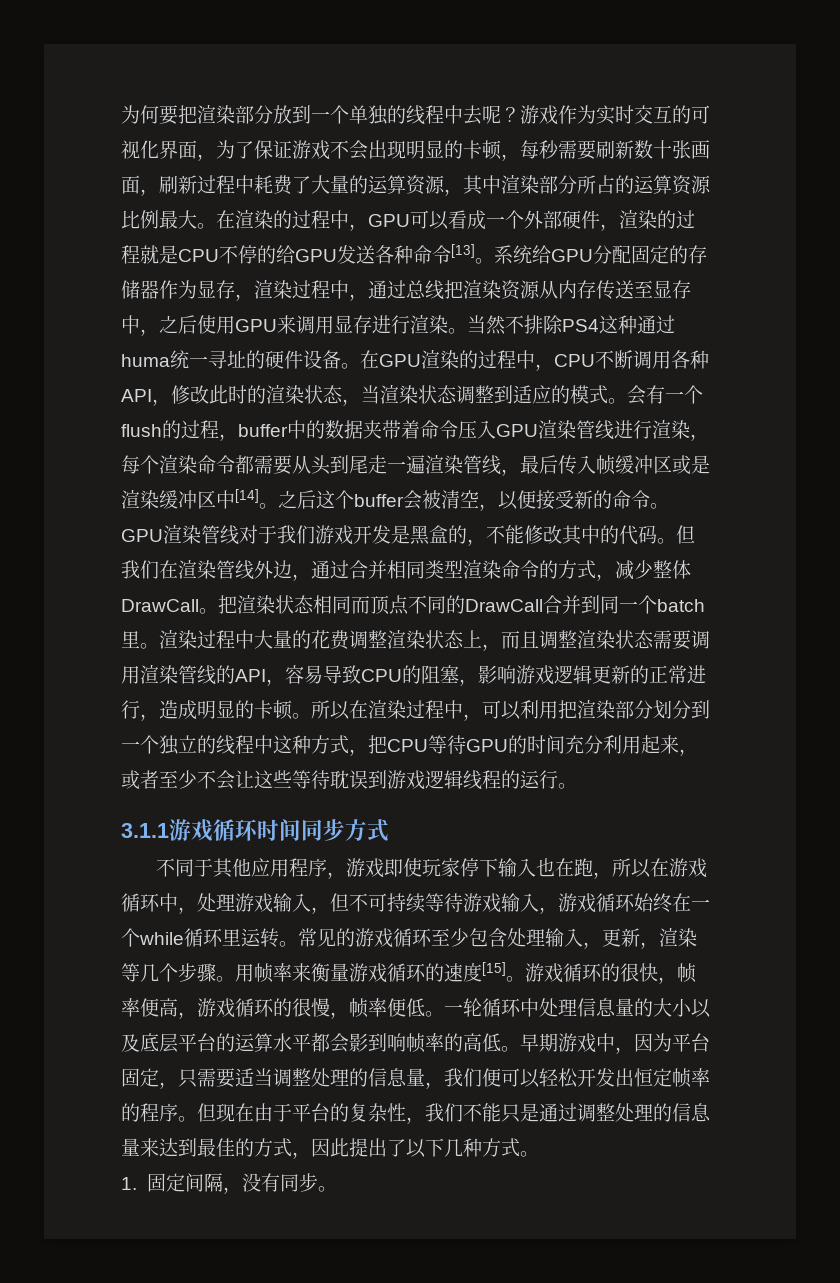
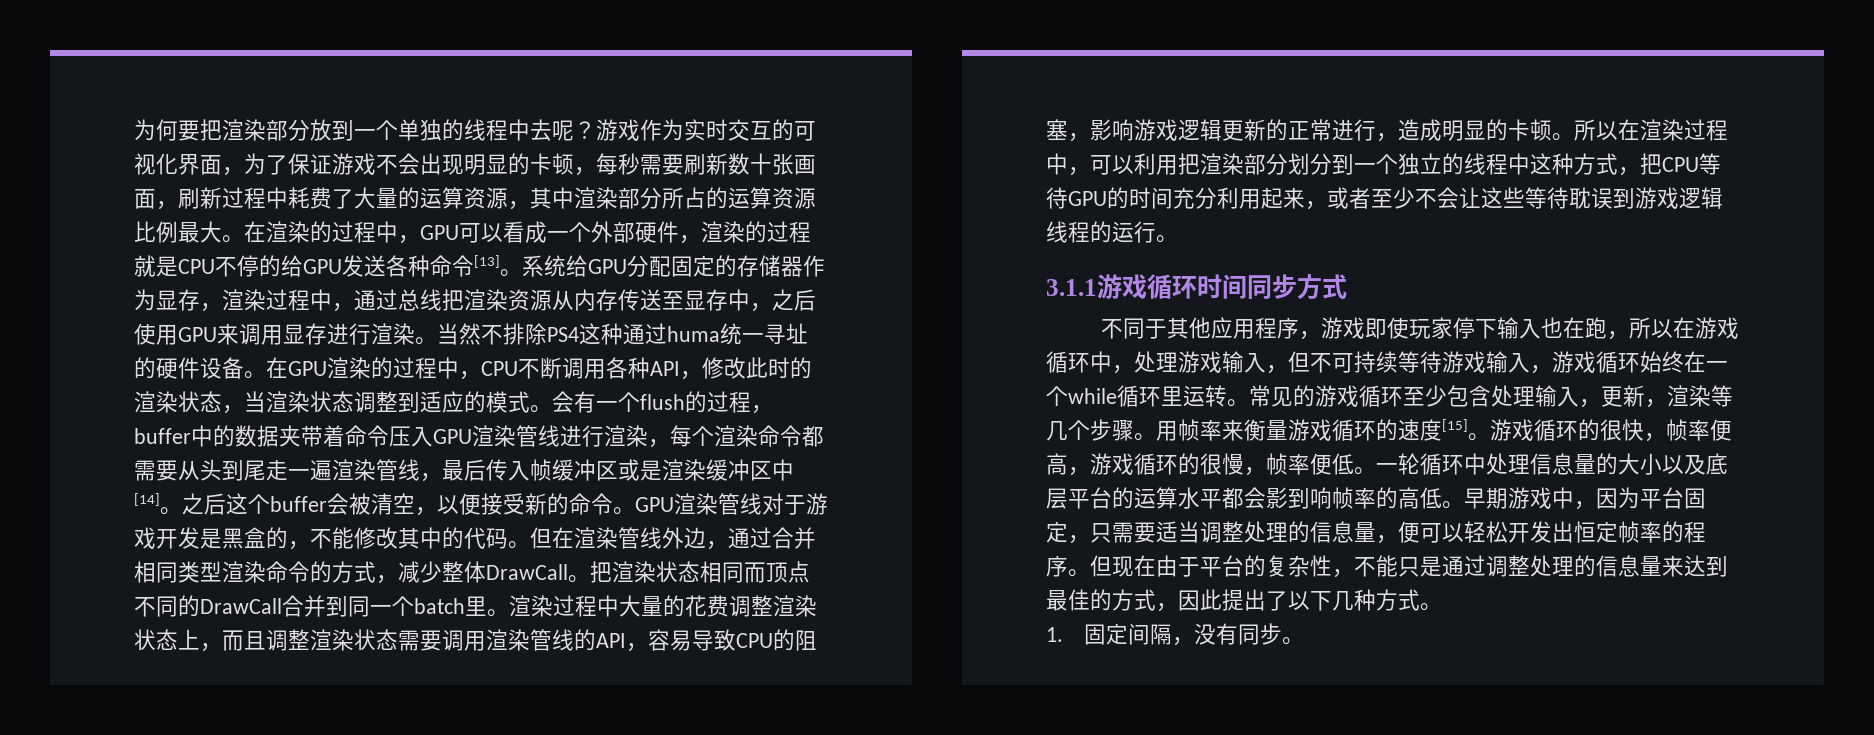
[277,525,315,544] 我们 -> (806, 505) none
[121,560,159,579] 我们 -> (552, 538) none
[444,1068,482,1087] 我们 -> (1398, 539) none
[425,1103,463,1122] 我们 -> (1354, 573) none

